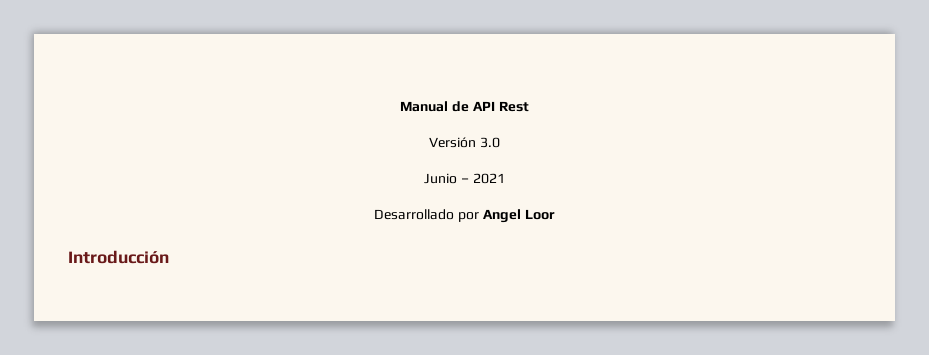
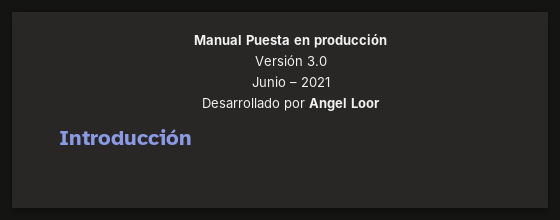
[452,101,529,112] de API Rest -> [246,34,387,48] Puesta en producción

